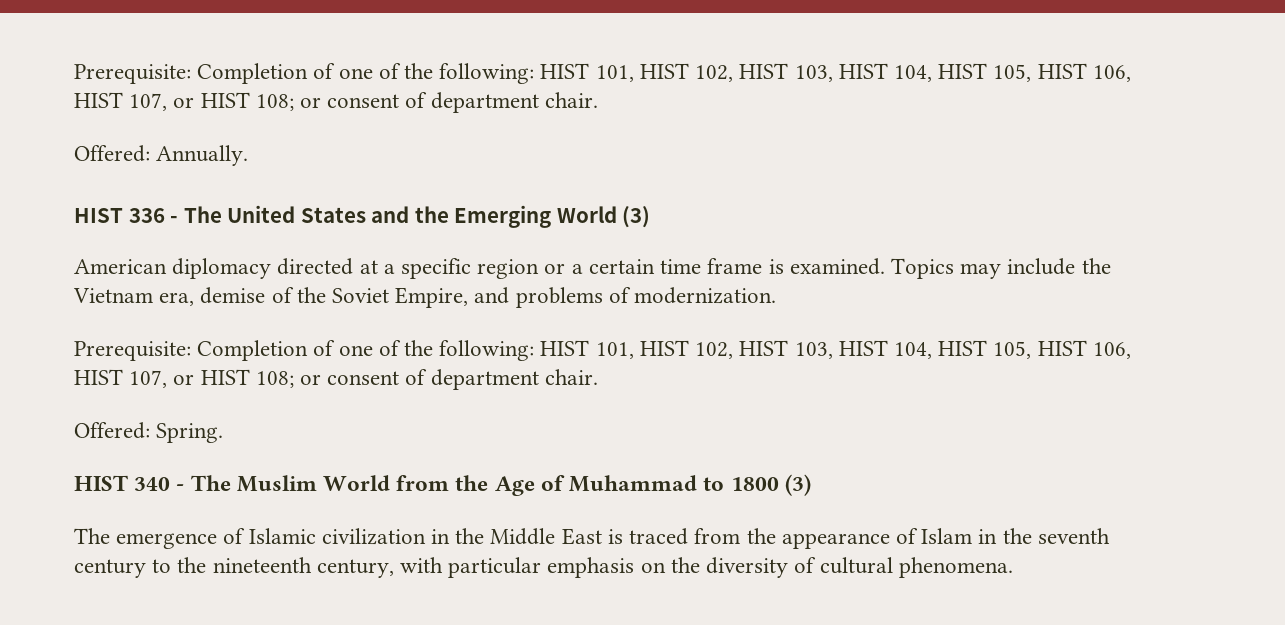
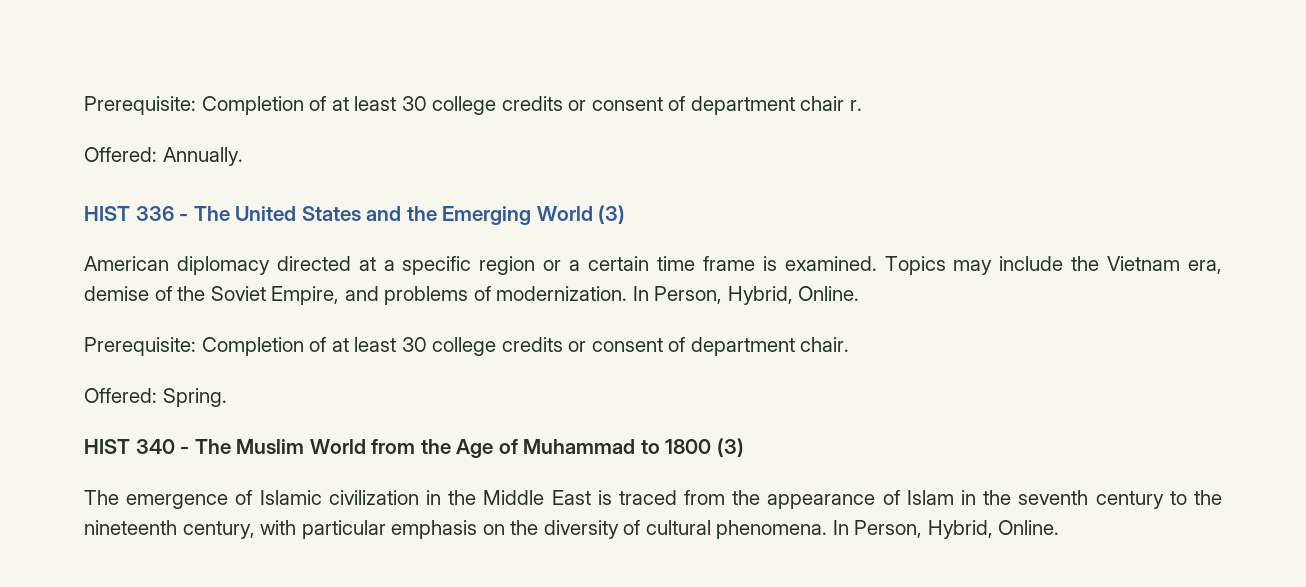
[74,63,1131,84] [74,92,598,113] Prerequisite: Completion of one of the following: HIST 101, HIST 102, HIST 103, HIST 104, HIST 105, HIST 106, HIST 107, or HIST 108; or consent of department chair. -> [84,96,862,115] Prerequisite: Completion of at least 30 college credits or consent of department chair r.
[74,340,1131,361] [74,369,294,388] // Prerequisite: Completion of one of the following: HIST 101, HIST 102, HIST 103, HIST 104, HIST 105, HIST 106, HIST 107, or HIST 108; -> [632,286,860,305] [84,337,563,356] In Person, Hybrid, Online. // Prerequisite: Completion of at least 30 college credits
(1013, 567) none -> [832,520,1060,539] In Person, Hybrid, Online.

